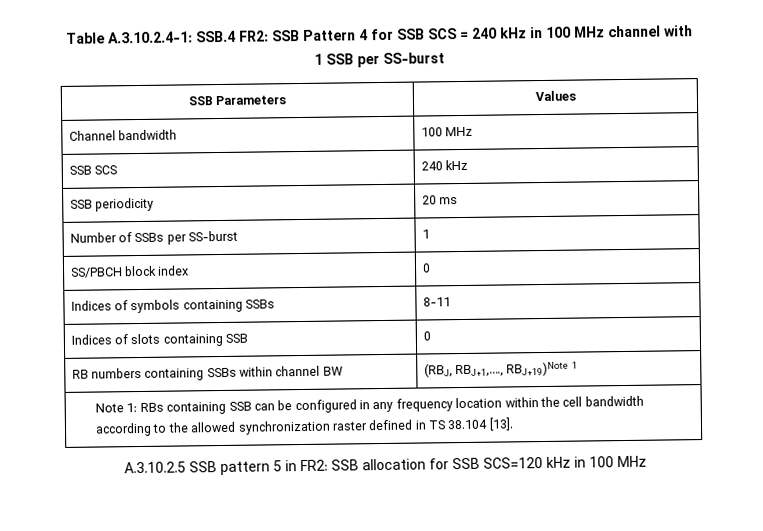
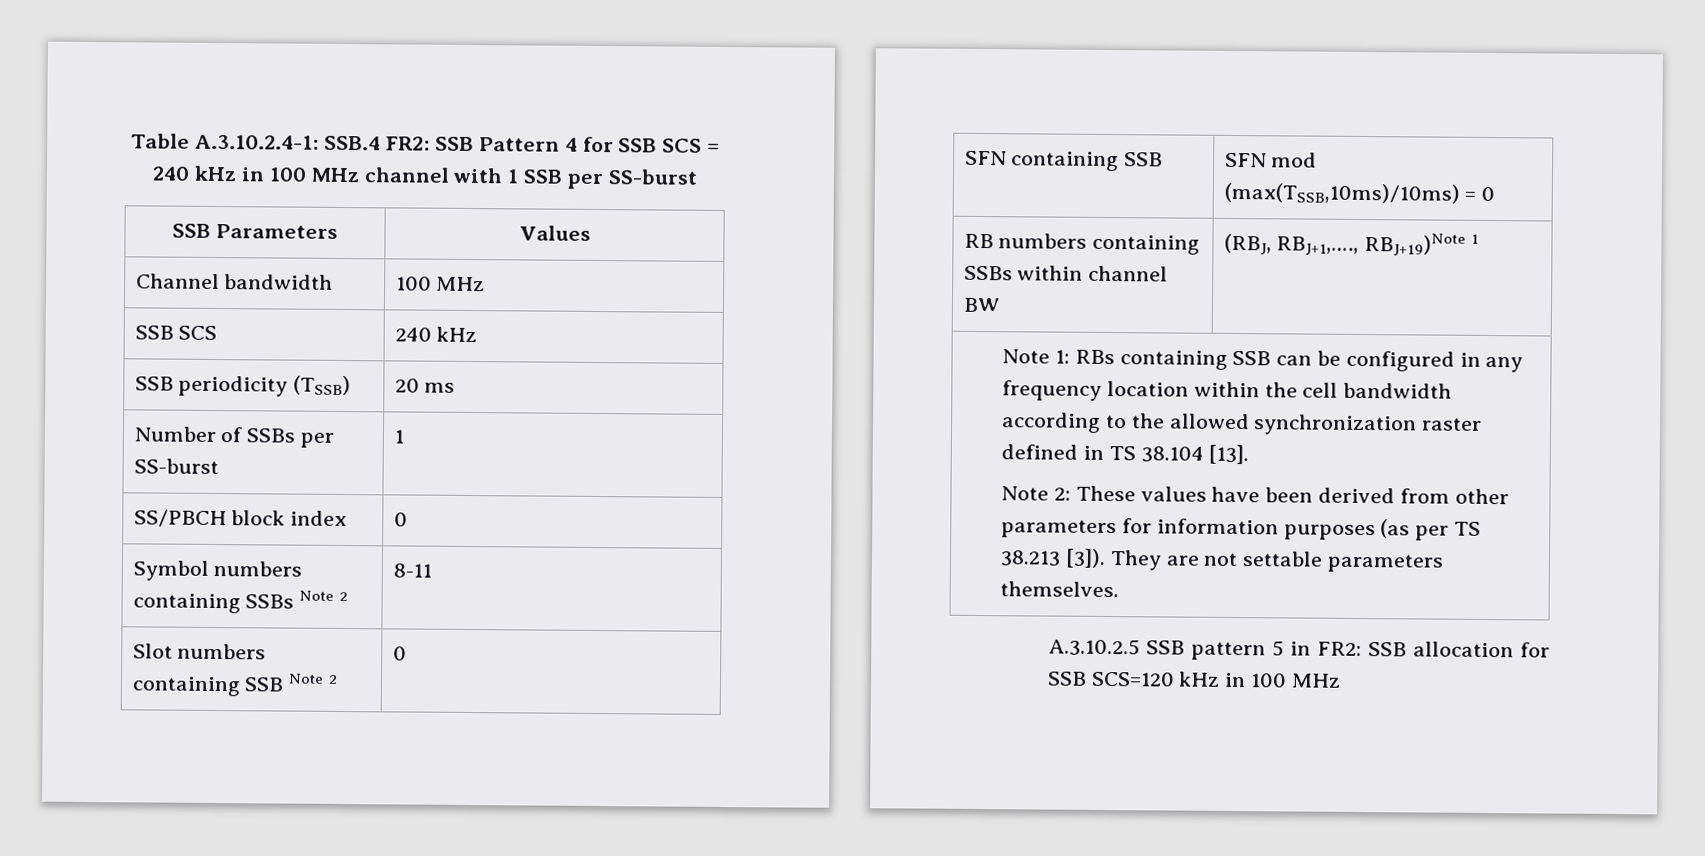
(154, 204) none -> [293,375,352,396] (TSSB)
[70,299,276,314] Indices of symbols containing SSBs -> [132,560,303,581] [132,590,349,614] Symbol numbers containing SSBs Note 2
[70,333,249,347] Indices of slots containing SSB | -> [132,643,267,660] [131,673,339,697] [392,646,407,661] [964,150,1164,172] [1224,152,1318,168] [1223,182,1477,204] Slot numbers containing SSB Note 2 | 0 // SFN containing SSB | SFN mod (max(TSSB,10ms)/10ms) =
(514, 424) none -> [1001,485,1509,505] [1001,518,1482,541] [1000,548,1445,573] [1000,581,1120,598] // Note 2: These values have been derived from other parameters for information purposes (as per TS 38.213 [3]). They are not settable parameters themselves.

